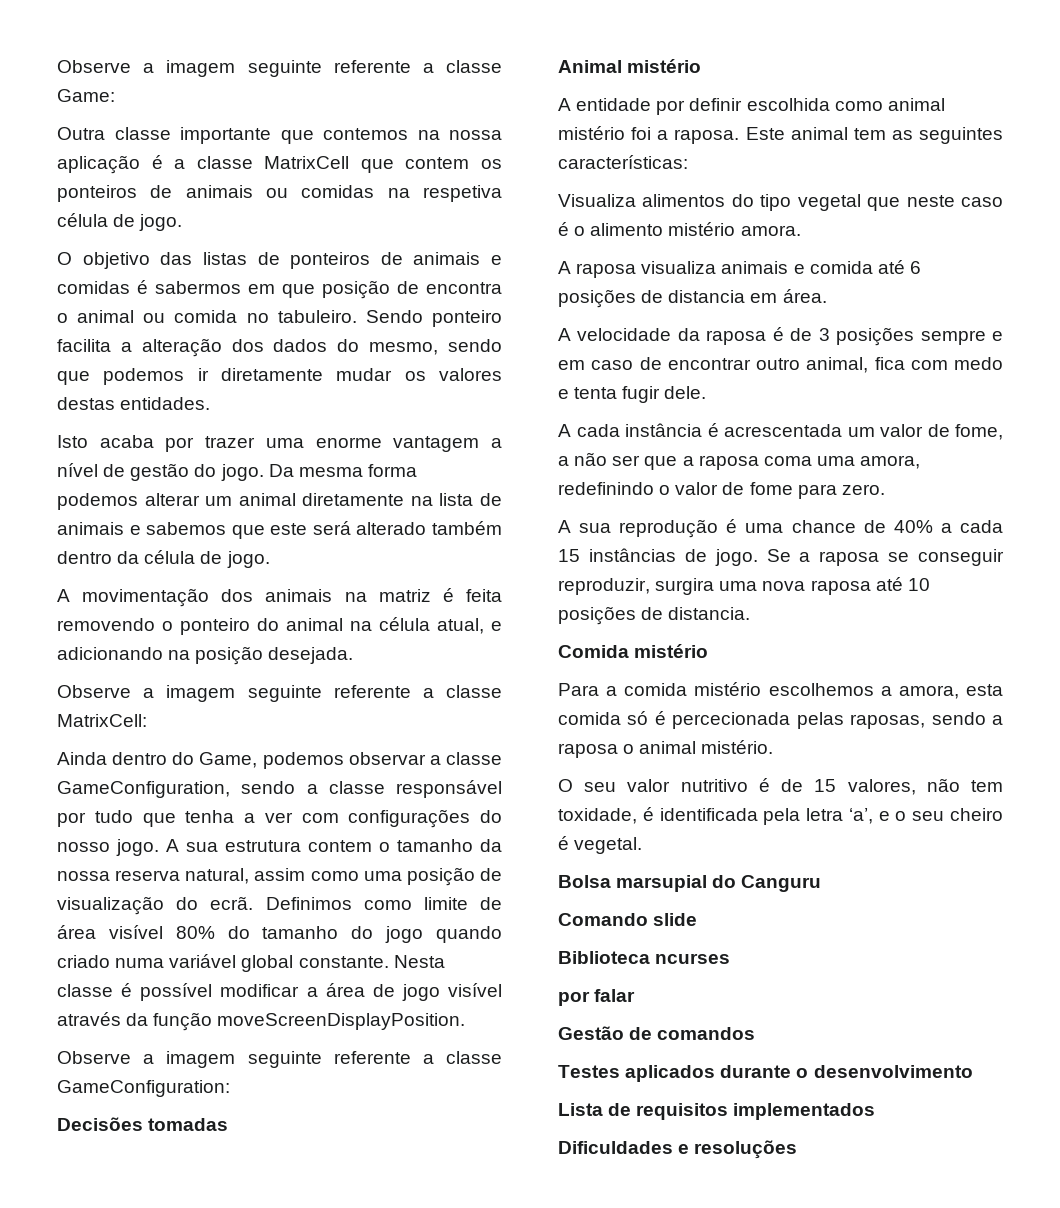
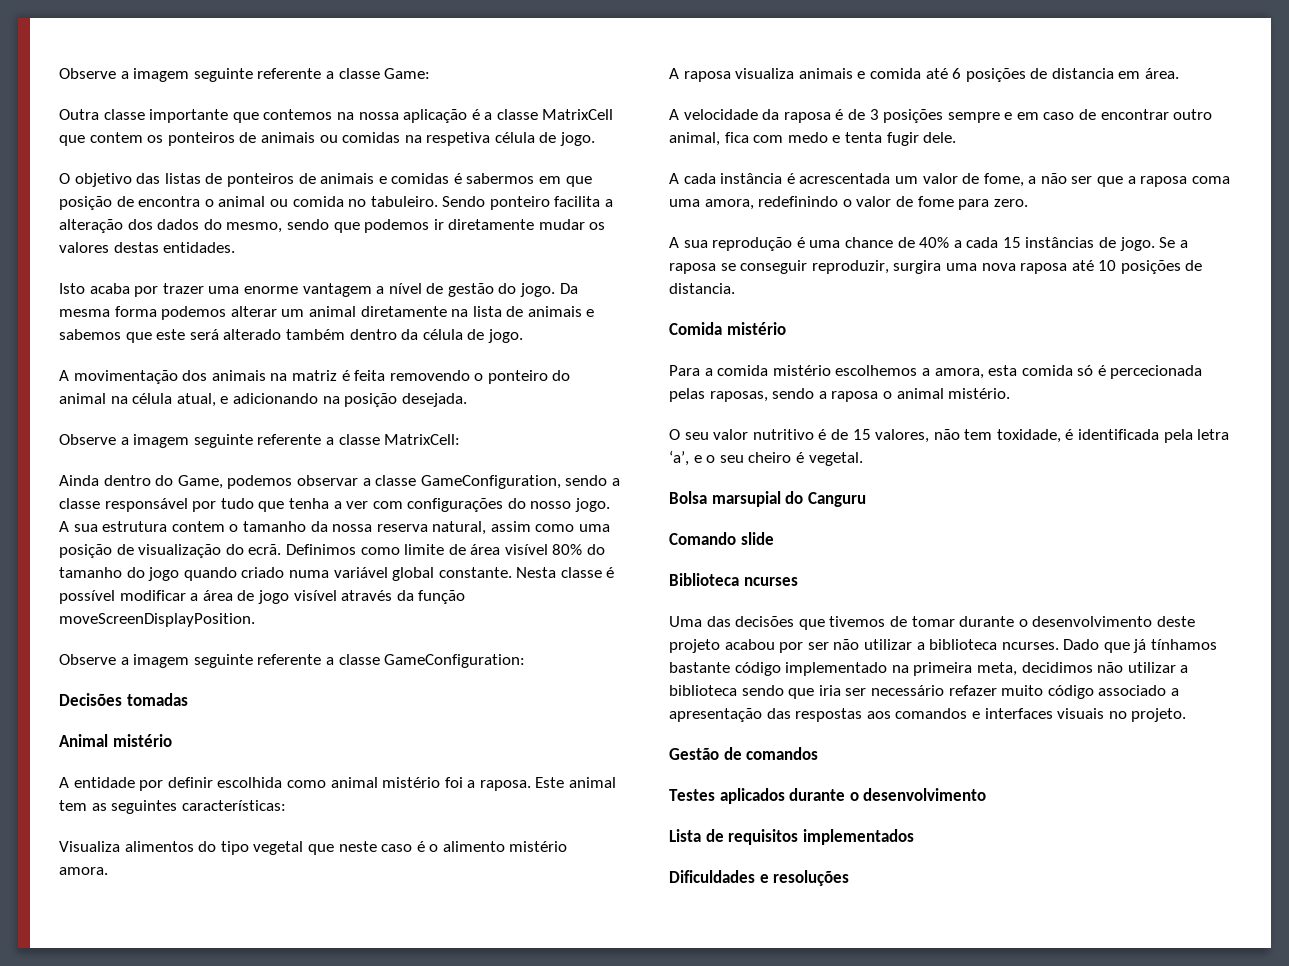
[558,989,636,1006] por falar -> [669,616,1195,630] [669,639,1218,653] [669,662,1189,676] [669,685,1179,699] [669,708,1187,722] Uma das decisões que tivemos de tomar durante o desenvolvimento deste projeto acabou por ser não utilizar a biblioteca ncurses. Dado que já tínhamos bastante código implementado na primeira meta, decidimos não utilizar a biblioteca sendo que iria ser necessário refazer muito código associado a apresentação das respostas aos comandos e interfaces visuais no projeto.

